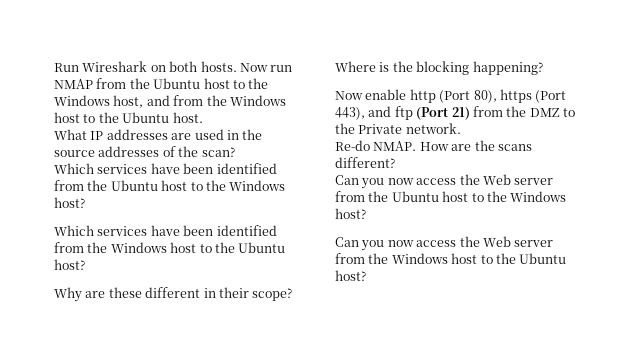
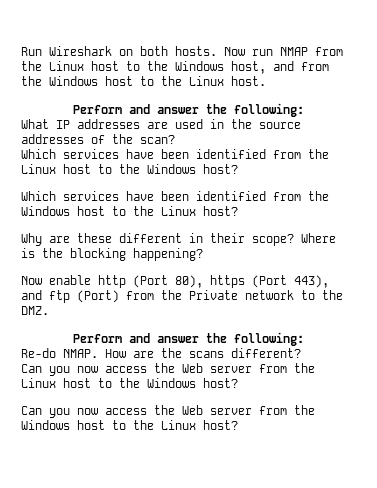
[153,78,201,89] Ubuntu -> [49,61,84,71] Linux
[122,112,170,123] Ubuntu -> [189,76,224,86] Linux
(203, 117) none -> [73,103,304,117] // Perform and answer the following:
[110,180,158,191] Ubuntu -> [21,164,56,174] Linux
[238,242,286,253] Ubuntu -> [161,206,196,216] Linux
[416,106,575,120] [335,123,461,134] (Port 21) from the DMZ to the Private network. -> [77,290,343,303] [21,306,49,315] [73,332,304,346] (Port) from the Private network to the DMZ. // Perform and answer the following:
[391,191,439,202] Ubuntu -> [21,378,56,388] Linux
[519,253,567,264] Ubuntu -> [161,420,196,430] Linux

